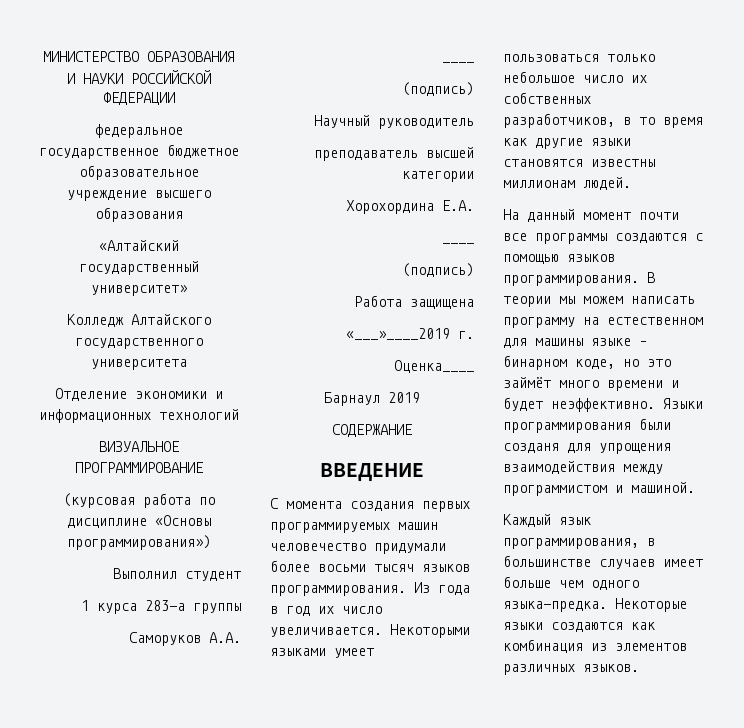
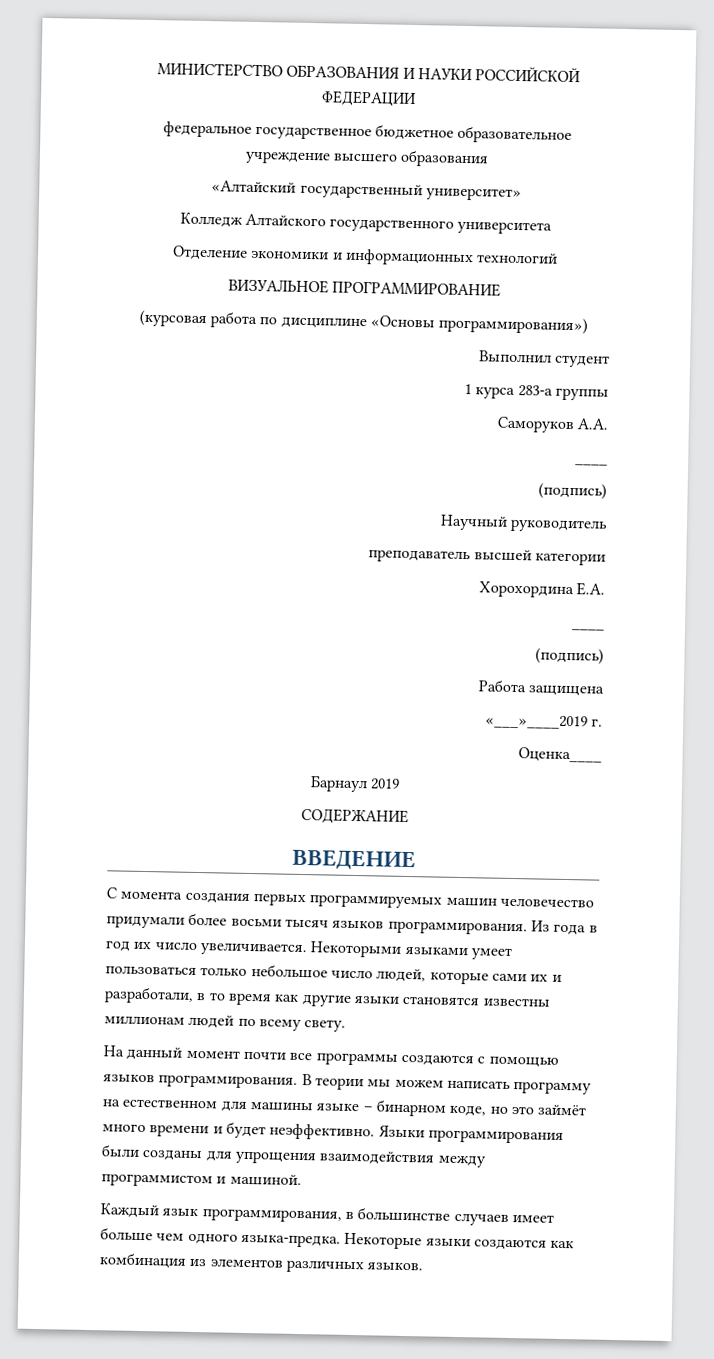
[631,75,647,83] [503,92,591,104] [503,113,615,128] их собственных разработчиков, -> [376,968,562,985] [104,986,194,1004] людей, которые сами их и разработали,
[583,177,631,190] людей. -> [188,1014,347,1032] людей по всему свету.
[503,443,559,453] созданя -> [142,1149,204,1162] созданы

